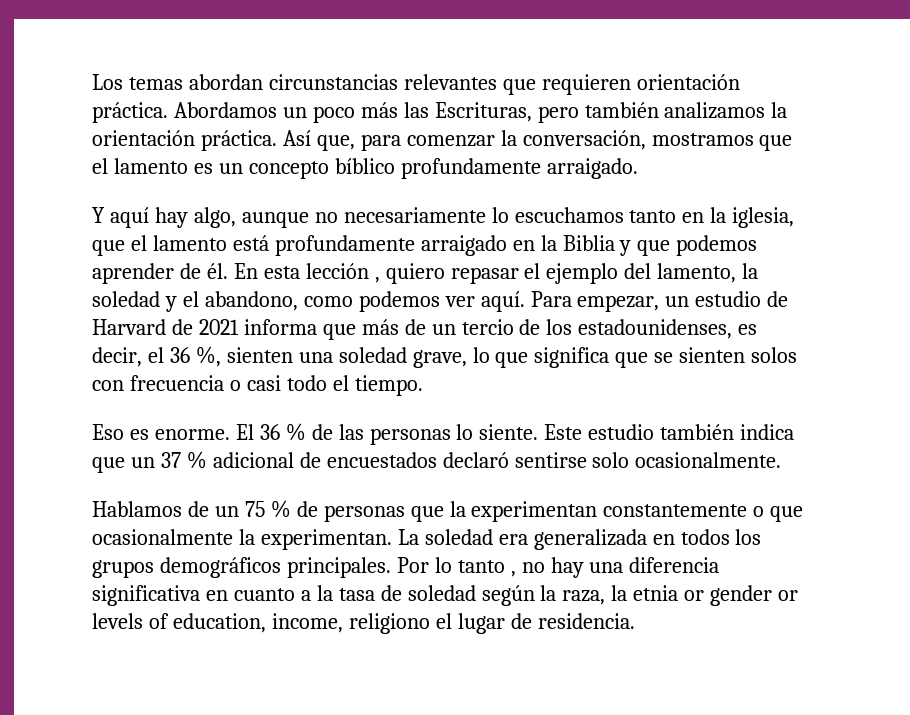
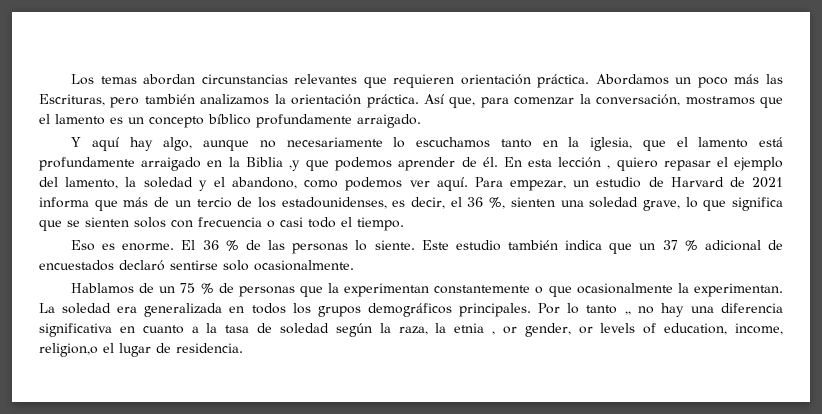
[619,240,632,256] y -> [288,160,300,171] ,y
[510,571,516,577] , -> [624,311,631,315] ,,
[684,585,773,606] or gender -> [492,323,571,337] , or gender,
[348,613,430,634] religiono -> [39,343,98,357] religion,o

